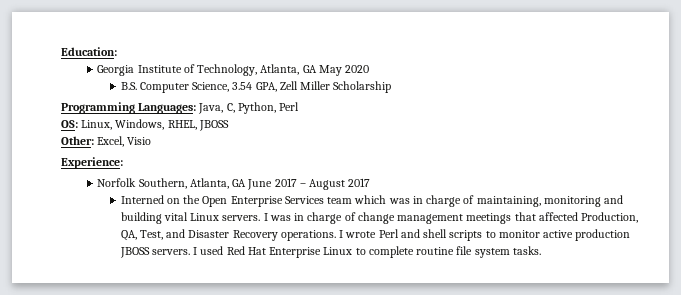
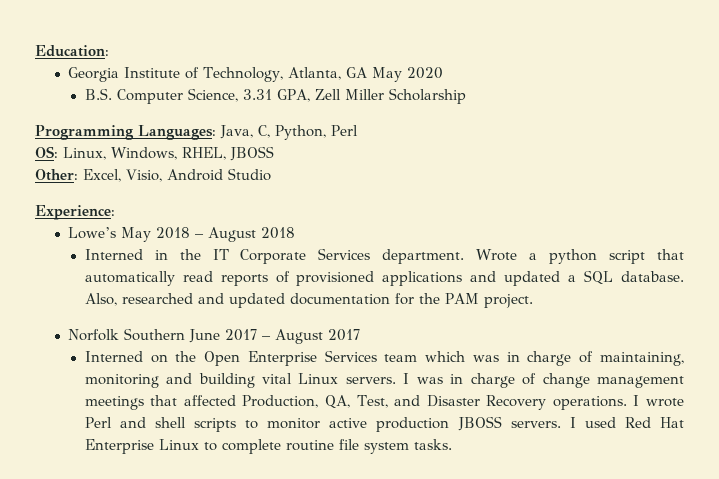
[232,82,253,90] 3.54 -> [242,89,272,100] 3.31
[127,137,152,145] [61,157,123,169] [97,178,247,189] Visio // Experience: // Norfolk Southern, Atlanta, GA -> [126,168,271,182] [35,205,115,220] [68,227,296,242] [84,248,684,264] [84,270,685,286] [84,293,533,308] [68,328,186,341] Visio, Android Studio // Experience: // Lowe’s May 2018 – August 2018 // Interned in the IT Corporate Services department. Wrote a python script that automatically read reports of provisioned applications and updated a SQL database. Also, researched and updated documentation for the PAM project. // Norfolk Southern

